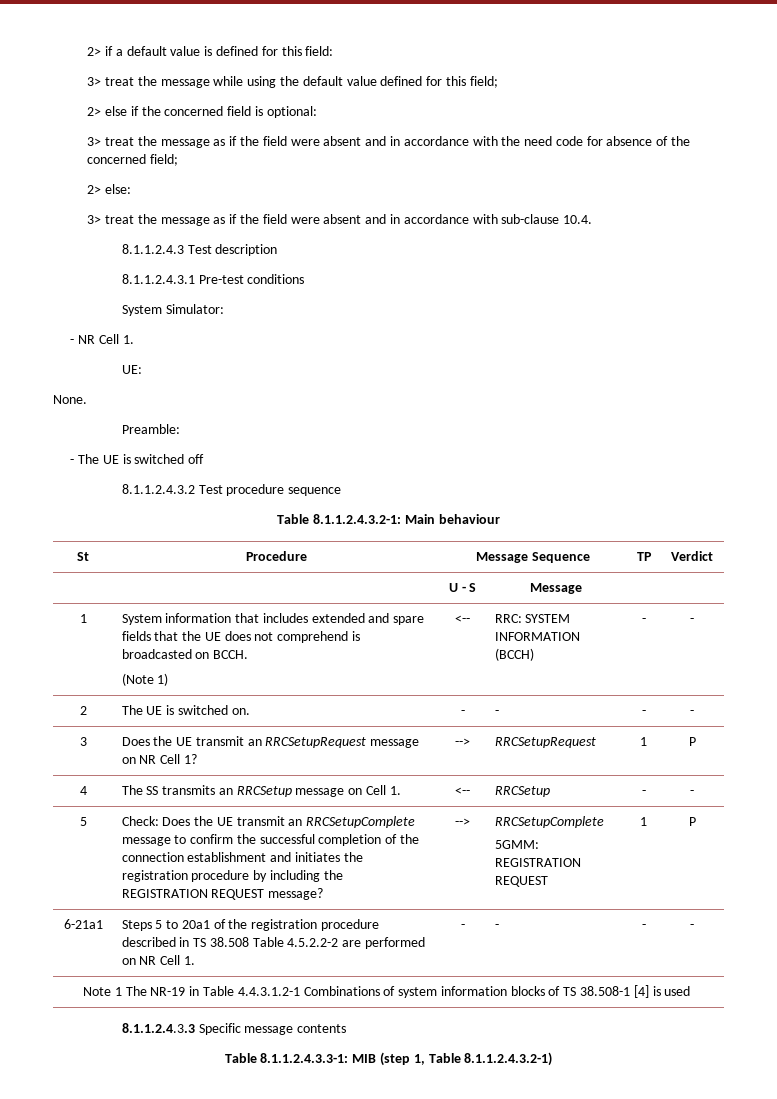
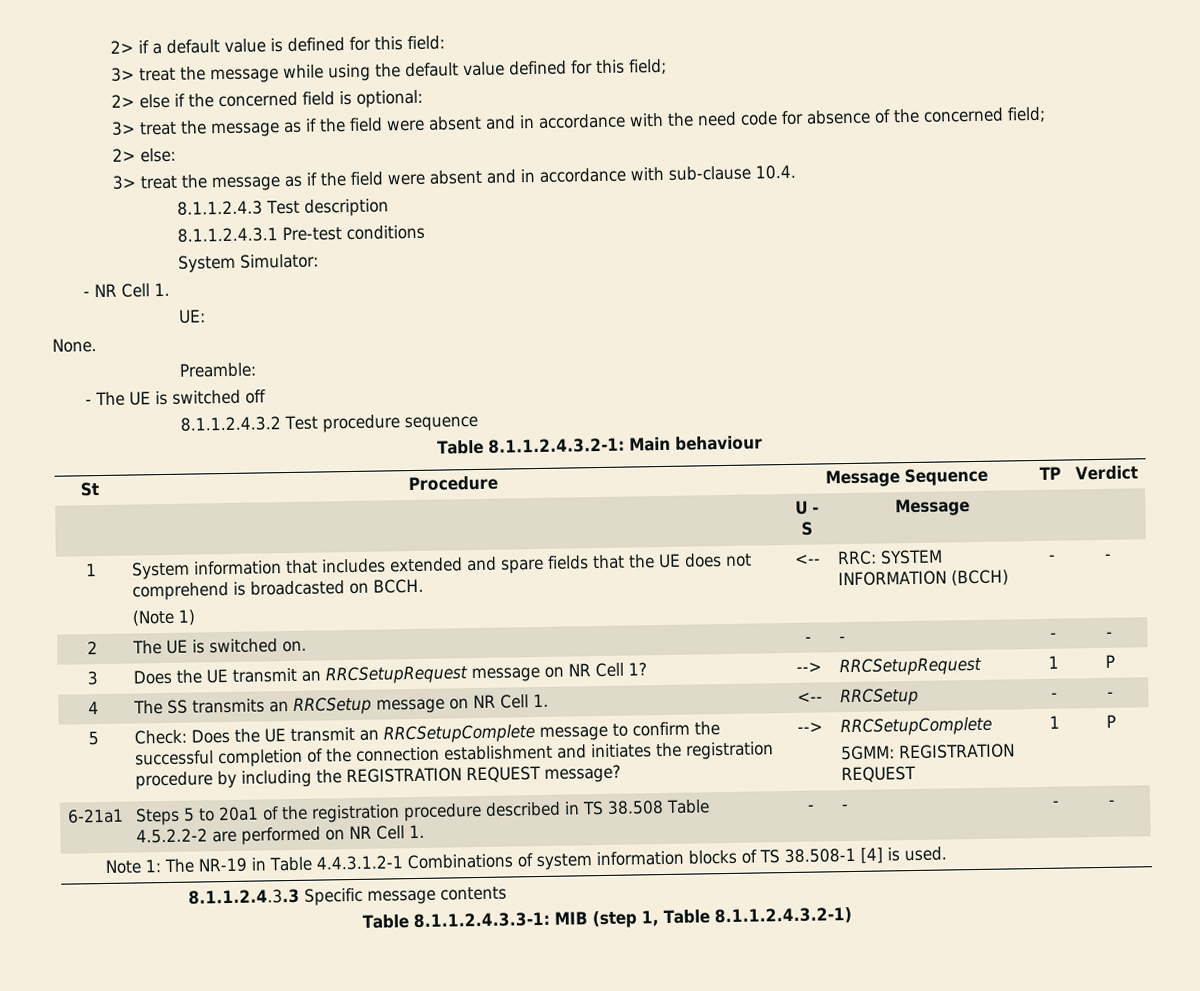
(363, 791) none -> [472,694,496,709] NR
[114,987,122,996] 1 -> [144,859,161,873] 1:
[664,986,691,996] used -> [903,846,947,862] used.

